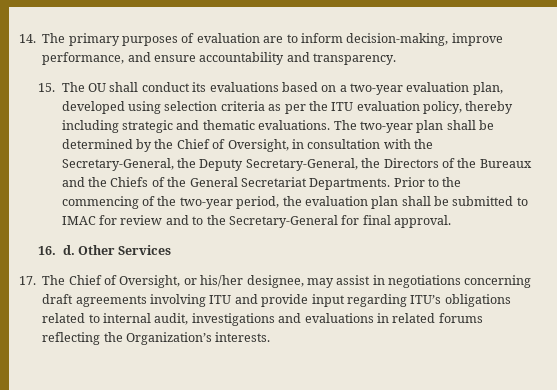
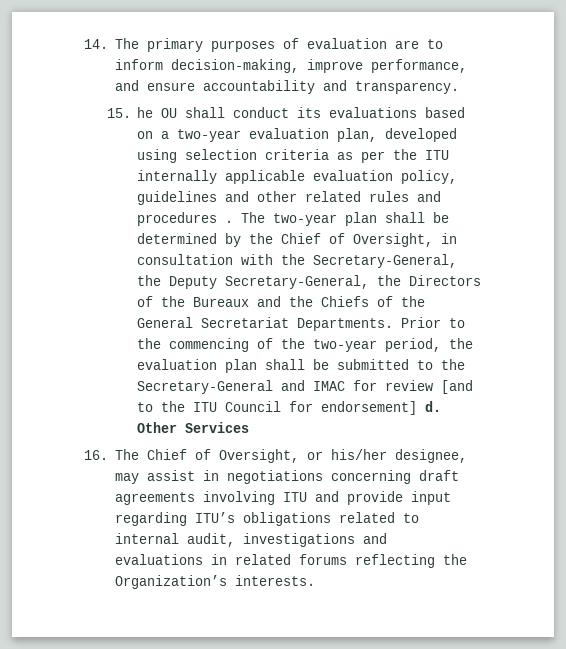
[61,82,85,92] The -> [137,107,154,118] he
[356,101,514,114] [61,120,331,133] evaluation policy, thereby including strategic and thematic evaluations. -> [137,170,458,184] [137,191,442,205] [137,212,234,226] internally applicable evaluation policy, guidelines and other related rules and procedures .
(528, 201) none -> [441,359,466,370] [137,380,306,394] the Secretary-General and
[165,215,452,228] [38,246,57,255] and to the Secretary-General for final approval. // 16. -> [441,380,474,394] [137,401,418,415] [and to the ITU Council for endorsement]
[19,276,36,285] 17. -> [84,450,108,460] 16.

